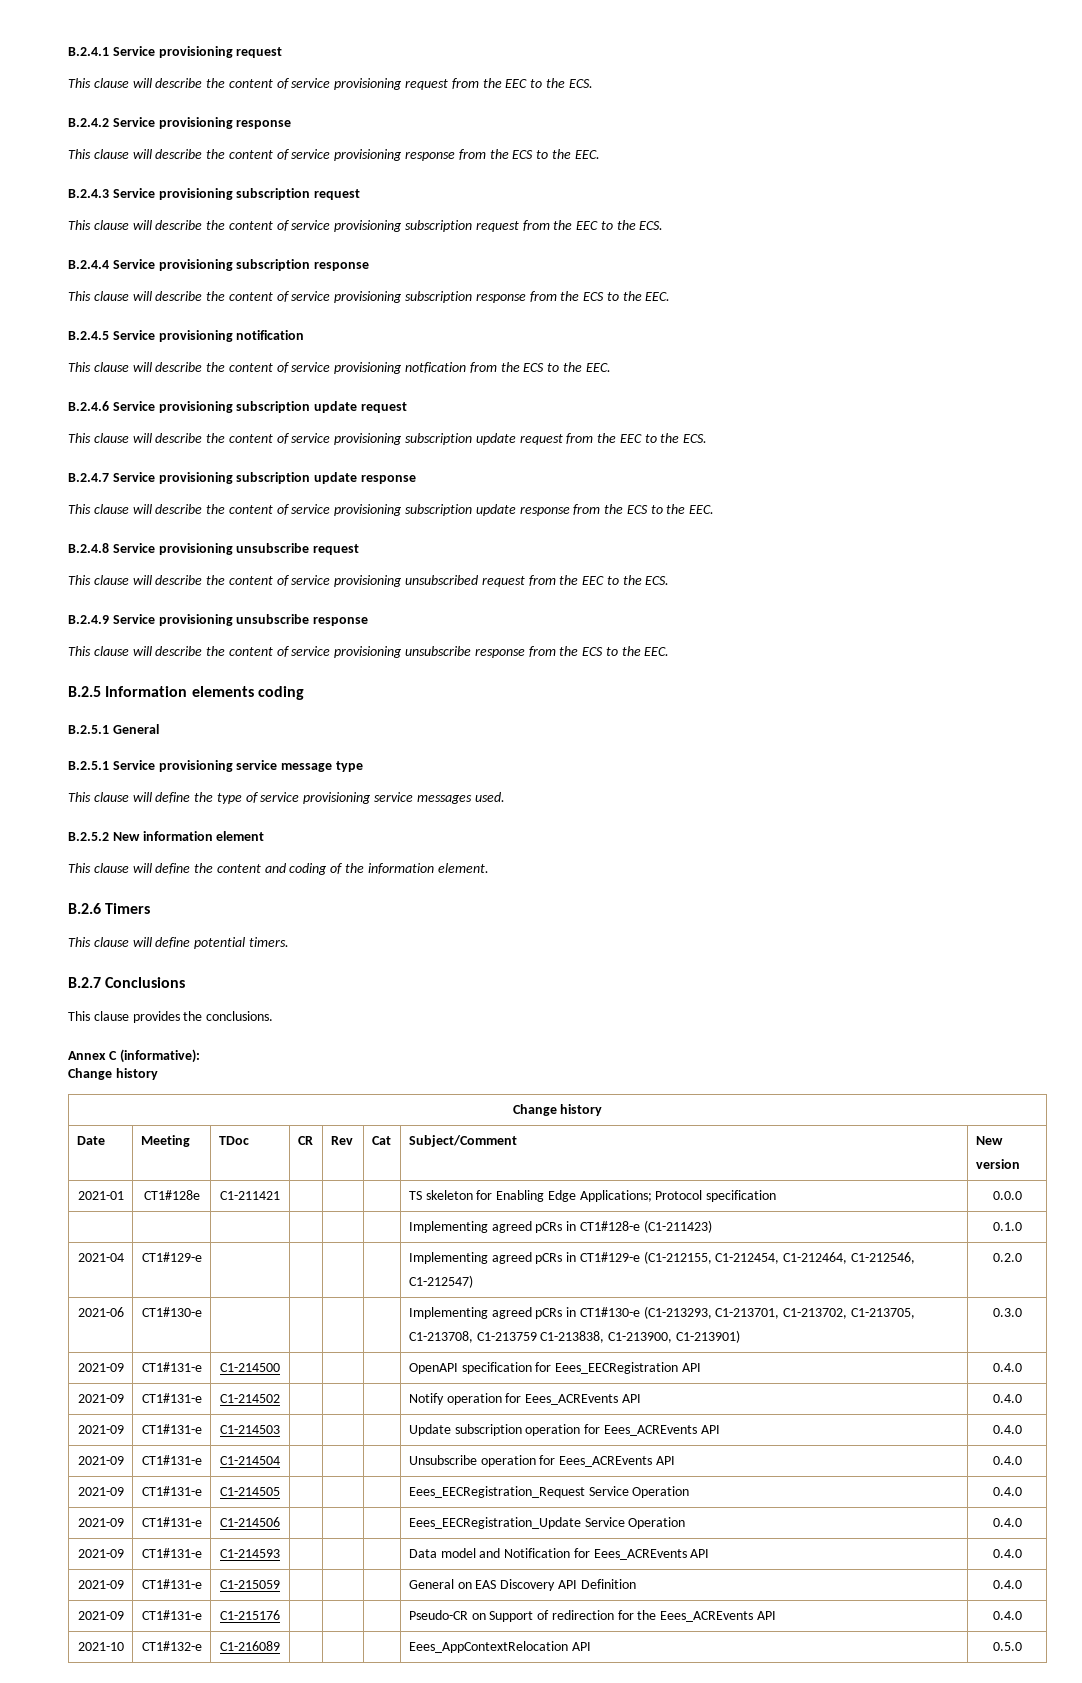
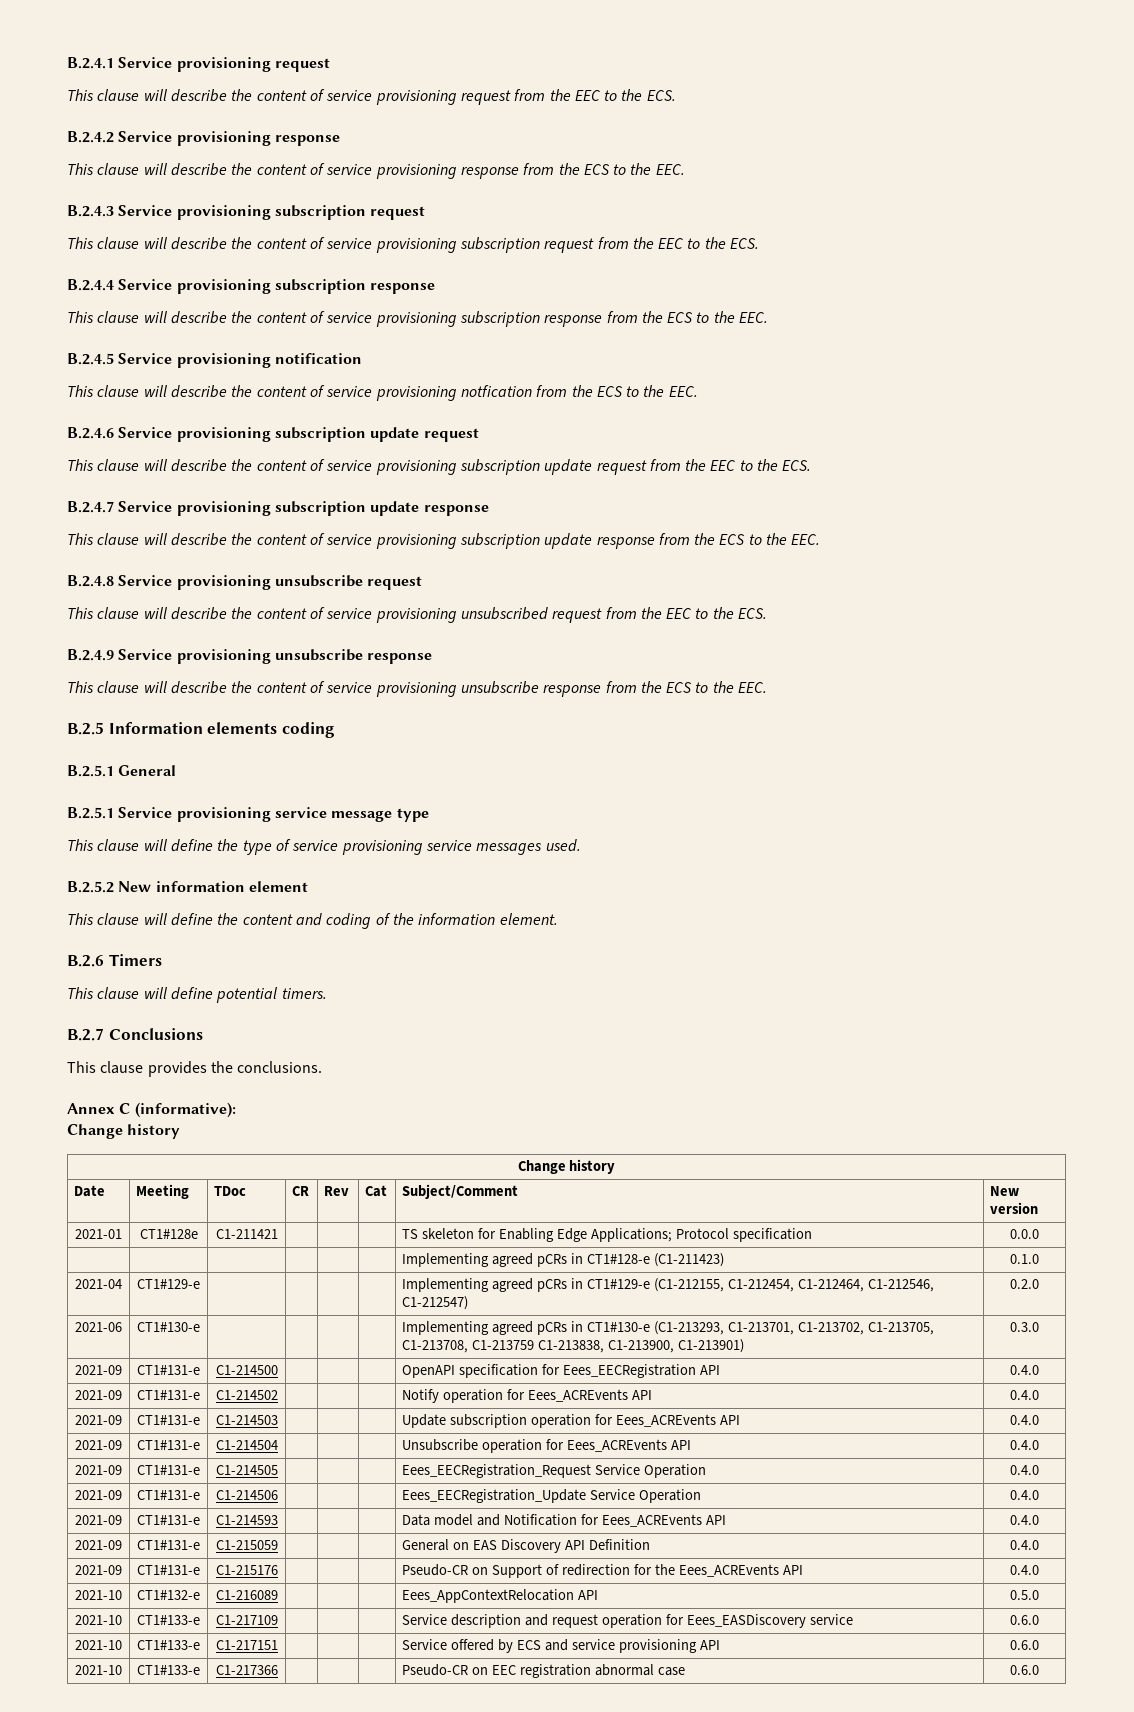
(1022, 1646) none -> [75,1615,122,1625] [137,1615,200,1625] [215,1615,278,1625] [402,1614,853,1628] [1010,1615,1039,1625] [75,1640,122,1650] [137,1640,200,1650] [215,1640,278,1650] [402,1639,720,1653] [1010,1640,1039,1650] [75,1665,122,1675] [137,1665,200,1675] [215,1665,278,1675] [402,1664,685,1678] [1010,1665,1039,1675] // 2021-10 | CT1#133-e | C1-217109 | | | | Service description and request operation for Eees_EASDiscovery service | 0.6.0 // 2021-10 | CT1#133-e | C1-217151 | | | | Service offered by ECS and service provisioning API | 0.6.0 // 2021-10 | CT1#133-e | C1-217366 | | | | Pseudo-CR on EEC registration abnormal case | 0.6.0

